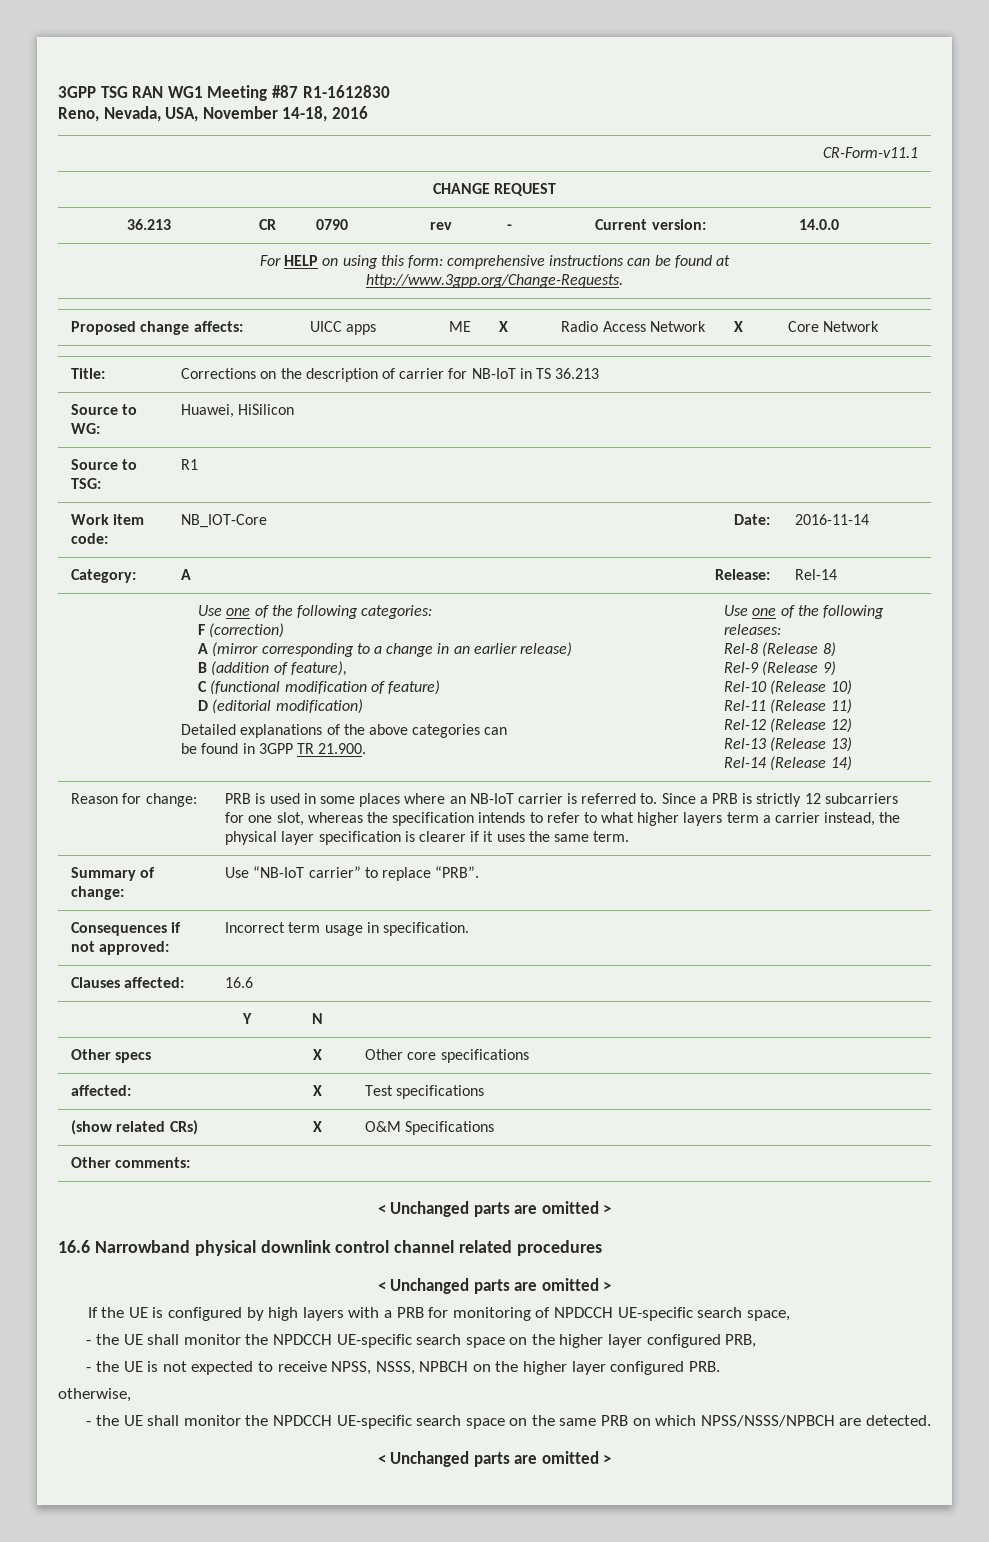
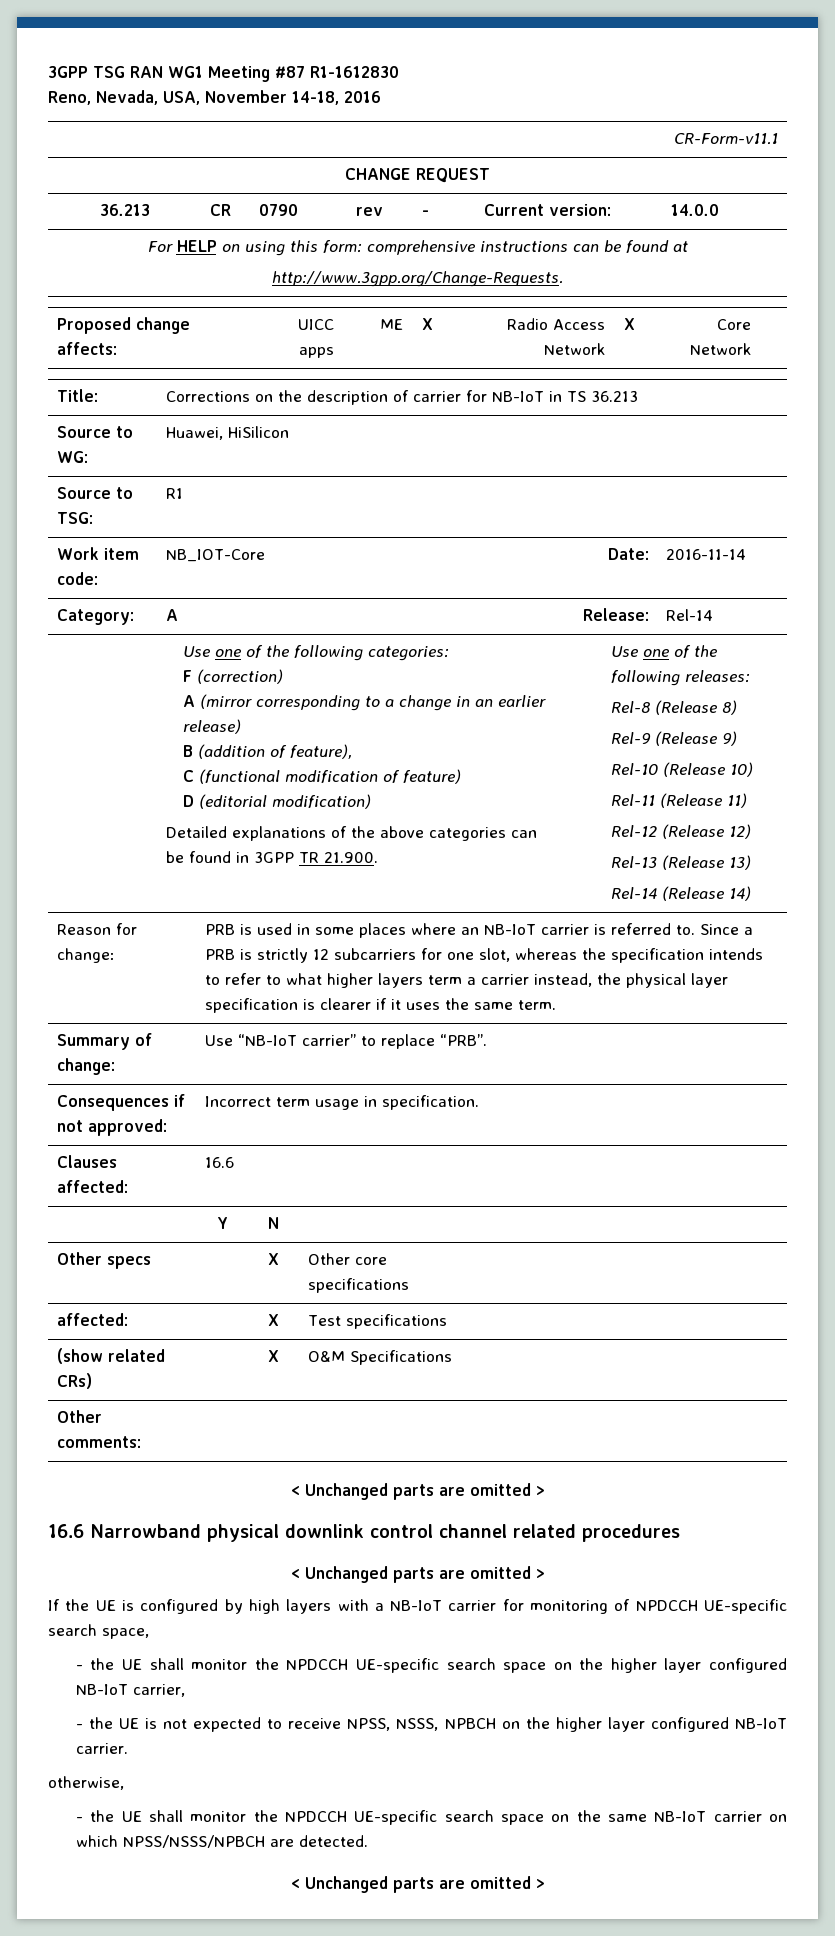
[396,1307,424,1318] PRB -> [390,1600,497,1611] NB-IoT carrier
[725,1334,757,1348] PRB, -> [75,1684,185,1697] NB-IoT carrier,
[688,1361,720,1372] PRB. -> [735,1718,787,1729] [75,1743,128,1754] NB-IoT carrier.
[601,1415,629,1426] PRB -> [654,1811,762,1822] NB-IoT carrier

